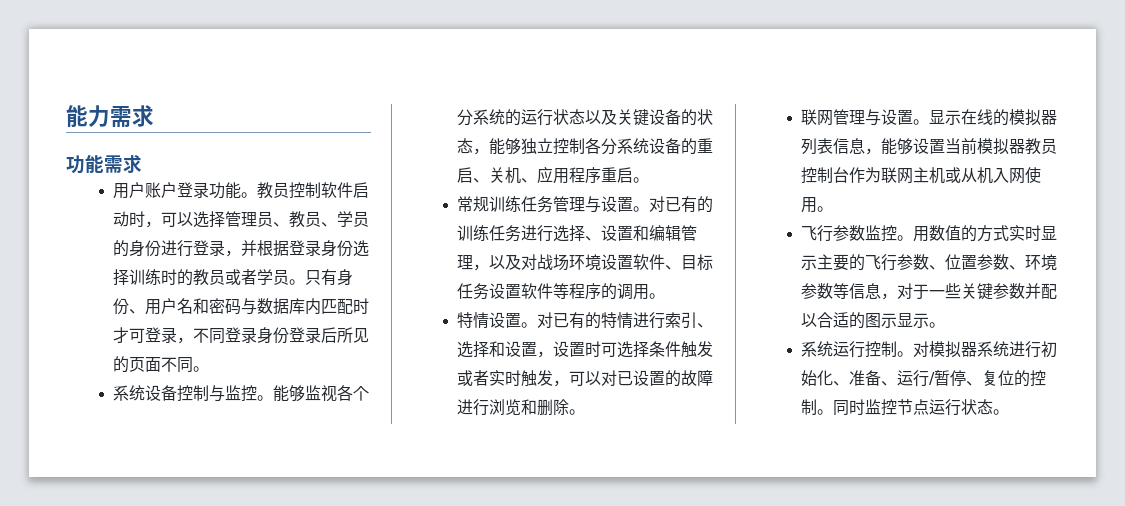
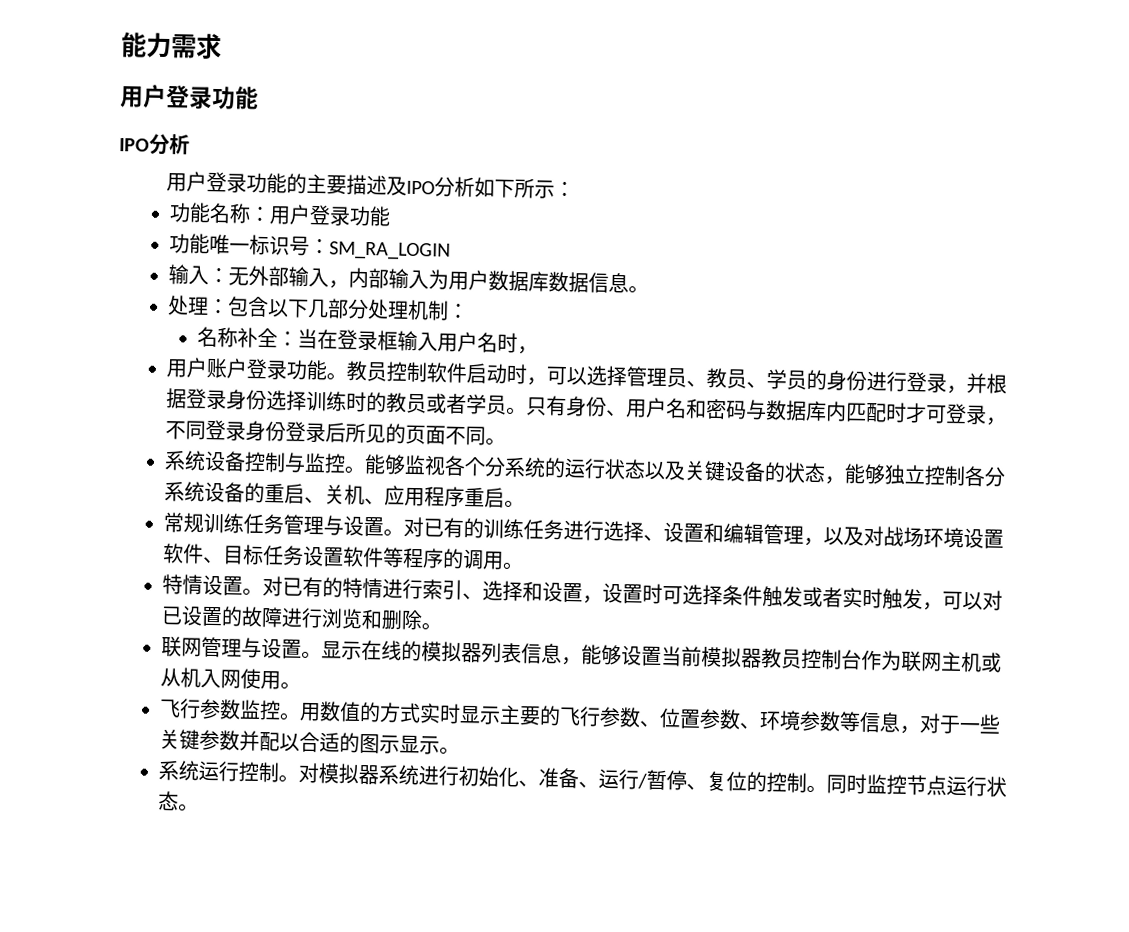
[66,154,142,174] 功能需求 -> [120,84,259,110] [119,133,190,156] [166,171,576,199] [168,202,391,227] [168,233,451,261] [167,264,649,294] [166,295,469,321] [196,326,538,355] 用户登录功能 // IPO分析 // 用户登录功能的主要描述及IPO分析如下所示： // 功能名称：用户登录功能 // 功能唯一标识号：SM_RA_LOGIN // 输入：无外部输入，内部输入为用户数据库数据信息。 // 处理：包含以下几部分处理机制： // 名称补全：当在登录框输入用户名时，

